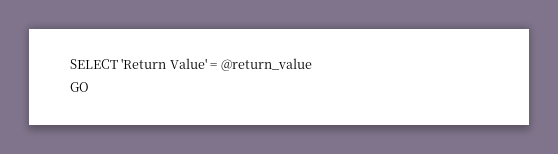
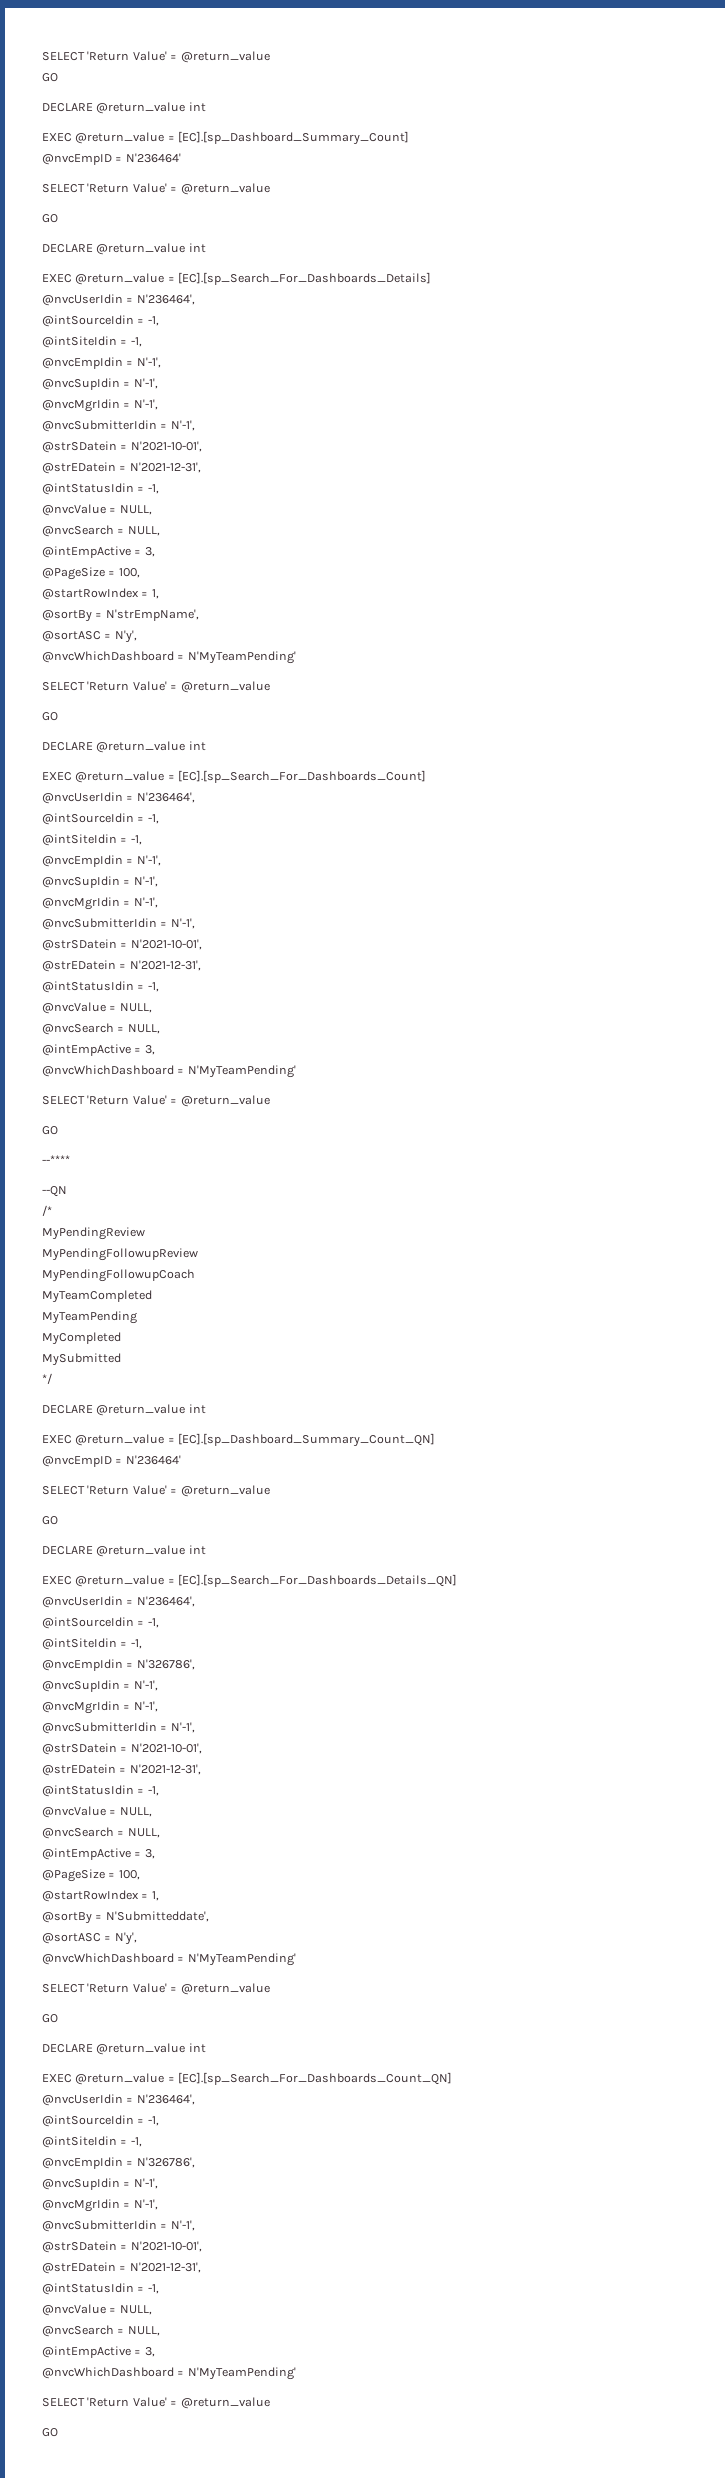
[70,58,312,71] [70,82,89,92] SELECT 'Return Value' = @return_value // GO -> [42,51,270,63] [42,73,58,82] [42,102,206,114] [42,131,410,145] [42,153,181,165] [42,183,270,195] [42,214,58,223] [42,243,206,255] [42,272,432,285] [42,294,195,306] [42,315,159,327] [42,336,142,348] [42,357,161,369] [42,378,158,390] [42,399,158,412] [42,420,195,432] [42,441,202,453] [42,462,201,474] [42,483,159,495] [42,504,152,516] [42,525,160,537] [42,546,155,558] [42,567,140,580] [42,588,159,600] [42,609,199,622] [42,630,137,643] [42,651,296,664] [42,681,270,693] [42,712,58,721] [42,741,206,753] [42,770,427,783] [42,792,195,804] [42,813,159,825] [42,834,142,846] [42,855,161,867] [42,876,158,888] [42,897,158,910] [42,918,195,930] [42,939,202,951] [42,960,201,972] [42,981,159,993] [42,1002,152,1014] [42,1023,160,1035] [42,1044,155,1056] [42,1065,296,1078] [42,1095,270,1107] [42,1126,58,1135] [42,1155,70,1164] [42,1186,67,1197] [42,1205,52,1216] [42,1227,145,1240] [42,1248,198,1261] [42,1269,195,1282] [42,1290,152,1303] [42,1311,137,1324] [42,1332,121,1345] [42,1353,121,1366] [42,1373,52,1384] [42,1404,206,1416] [42,1433,436,1447] [42,1455,181,1467] [42,1485,270,1497] [42,1516,58,1525] [42,1545,206,1557] [42,1574,458,1587] [42,1596,195,1608] [42,1617,159,1629] [42,1638,142,1650] [42,1659,195,1671] [42,1680,158,1692] [42,1701,158,1714] [42,1722,195,1734] [42,1743,202,1755] [42,1764,201,1776] [42,1785,159,1797] [42,1806,152,1818] [42,1827,160,1839] [42,1848,155,1860] [42,1869,140,1882] [42,1890,159,1902] [42,1911,209,1924] [42,1932,137,1945] [42,1953,296,1966] [42,1983,270,1995] [42,2014,58,2023] [42,2043,206,2055] [42,2072,453,2085] [42,2094,195,2106] [42,2115,159,2127] [42,2136,142,2148] [42,2157,195,2169] [42,2178,158,2190] [42,2199,158,2212] [42,2220,195,2232] [42,2241,202,2253] [42,2262,201,2274] [42,2283,159,2295] [42,2304,152,2316] [42,2325,160,2337] [42,2346,155,2358] [42,2367,296,2380] [42,2397,270,2409] [42,2428,58,2437] SELECT 'Return Value' = @return_value // GO // DECLARE @return_value int // EXEC @return_value = [EC].[sp_Dashboard_Summary_Count] // @nvcEmpID = N'236464' // SELECT 'Return Value' = @return_value // GO // DECLARE @return_value int // EXEC @return_value = [EC].[sp_Search_For_Dashboards_Details] // @nvcUserIdin = N'236464', // @intSourceIdin = -1, // @intSiteIdin = -1, // @nvcEmpIdin = N'-1', // @nvcSupIdin = N'-1', // @nvcMgrIdin = N'-1', // @nvcSubmitterIdin = N'-1', // @strSDatein = N'2021-10-01', // @strEDatein = N'2021-12-31', // @intStatusIdin = -1, // @nvcValue = NULL, // @nvcSearch = NULL, // @intEmpActive = 3, // @PageSize = 100, // @startRowIndex = 1, // @sortBy = N'strEmpName', // @sortASC = N'y', // @nvcWhichDashboard = N'MyTeamPending' // SELECT 'Return Value' = @return_value // GO // DECLARE @return_value int // EXEC @return_value = [EC].[sp_Search_For_Dashboards_Count] // @nvcUserIdin = N'236464', // @intSourceIdin = -1, // @intSiteIdin = -1, // @nvcEmpIdin = N'-1', // @nvcSupIdin = N'-1', // @nvcMgrIdin = N'-1', // @nvcSubmitterIdin = N'-1', // @strSDatein = N'2021-10-01', // @strEDatein = N'2021-12-31', // @intStatusIdin = -1, // @nvcValue = NULL, // @nvcSearch = NULL, // @intEmpActive = 3, // @nvcWhichDashboard = N'MyTeamPending' // SELECT 'Return Value' = @return_value // GO // --**** // --QN // /* // MyPendingReview // MyPendingFollowupReview // MyPendingFollowupCoach // MyTeamCompleted // MyTeamPending // MyCompleted // MySubmitted // */ // DECLARE @return_value int // EXEC @return_value = [EC].[sp_Dashboard_Summary_Count_QN] // @nvcEmpID = N'236464' // SELECT 'Return Value' = @return_value // GO // DECLARE @return_value int // EXEC @return_value = [EC].[sp_Search_For_Dashboards_Details_QN] // @nvcUserIdin = N'236464', // @intSourceIdin = -1, // @intSiteIdin = -1, // @nvcEmpIdin = N'326786', // @nvcSupIdin = N'-1', // @nvcMgrIdin = N'-1', // @nvcSubmitterIdin = N'-1', // @strSDatein = N'2021-10-01', // @strEDatein = N'2021-12-31', // @intStatusIdin = -1, // @nvcValue = NULL, // @nvcSearch = NULL, // @intEmpActive = 3, // @PageSize = 100, // @startRowIndex = 1, // @sortBy = N'Submitteddate', // @sortASC = N'y', // @nvcWhichDashboard = N'MyTeamPending' // SELECT 'Return Value' = @return_value // GO // DECLARE @return_value int // EXEC @return_value = [EC].[sp_Search_For_Dashboards_Count_QN] // @nvcUserIdin = N'236464', // @intSourceIdin = -1, // @intSiteIdin = -1, // @nvcEmpIdin = N'326786', // @nvcSupIdin = N'-1', // @nvcMgrIdin = N'-1', // @nvcSubmitterIdin = N'-1', // @strSDatein = N'2021-10-01', // @strEDatein = N'2021-12-31', // @intStatusIdin = -1, // @nvcValue = NULL, // @nvcSearch = NULL, // @intEmpActive = 3, // @nvcWhichDashboard = N'MyTeamPending' // SELECT 'Return Value' = @return_value // GO

